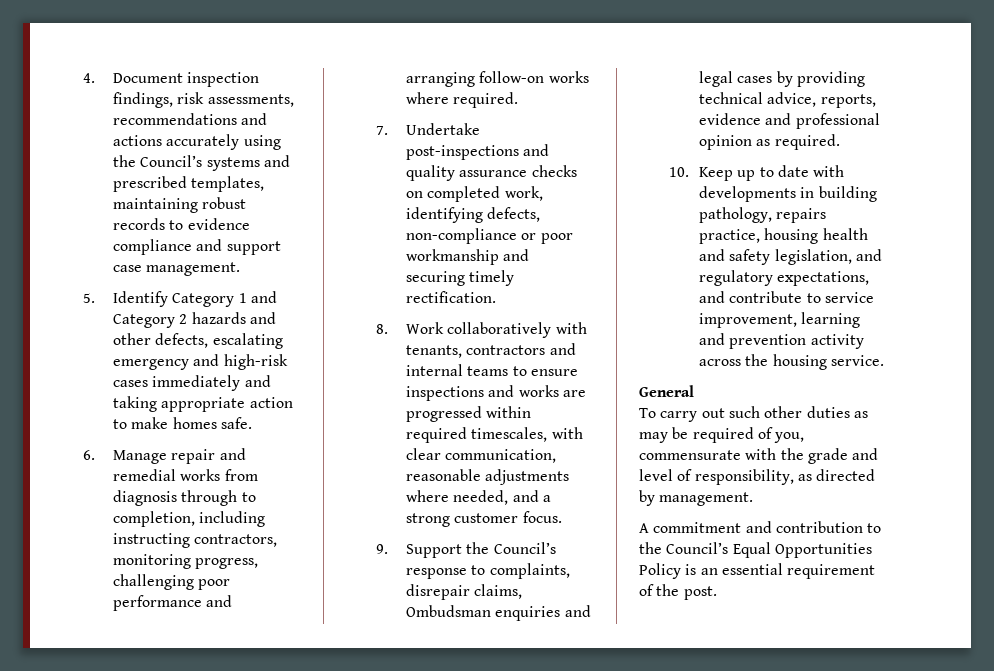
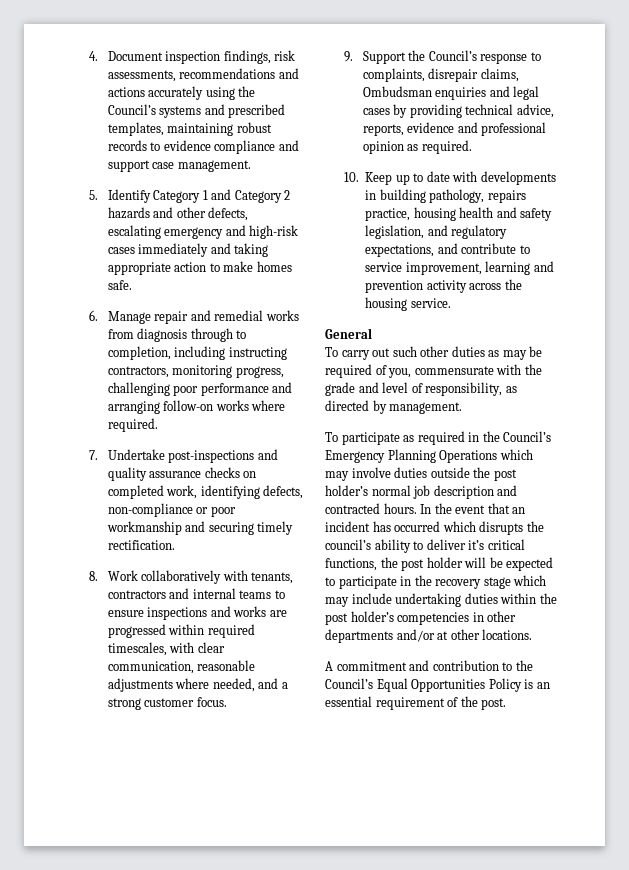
(754, 499) none -> [325,431,552,445] [325,449,533,463] [325,467,517,481] [325,485,518,499] [325,503,526,514] [325,521,544,535] [325,539,525,553] [325,557,554,571] [325,575,547,589] [325,593,557,607] [325,611,517,625] [325,629,533,643] // To participate as required in the Council’s Emergency Planning Operations which may involve duties outside the post holder’s normal job description and contracted hours. In the event that an incident has occurred which disrupts the council’s ability to deliver it’s critical functions, the post holder will be expected to participate in the recovery stage which may include undertaking duties within the post holder’s competencies in other departments and/or at other locations.

